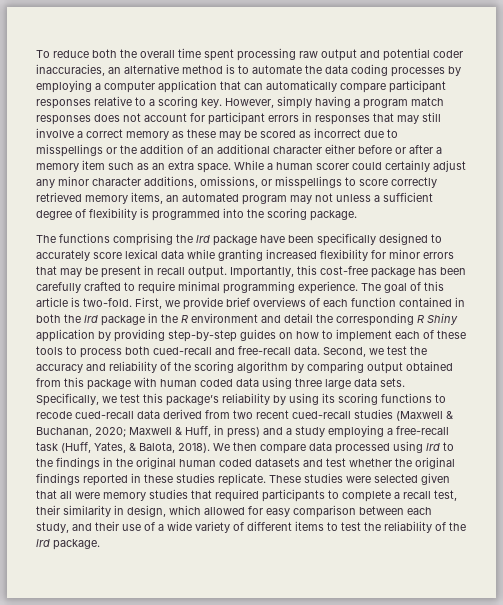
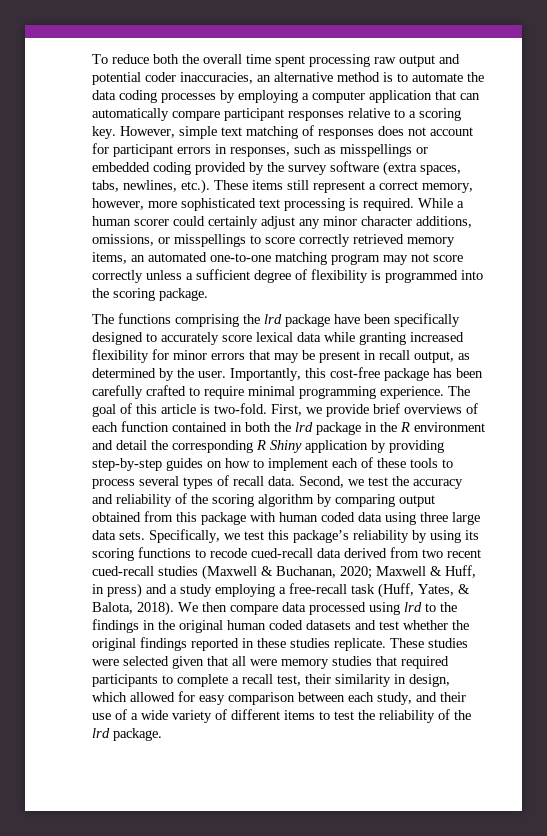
[277,96,444,109] simply having a program match -> [179,125,314,139] simple text matching of
[315,112,441,125] [36,128,398,140] [36,144,442,157] [36,160,231,173] responses that may still involve a correct memory as these may be scored as incorrect due to misspellings or the addition of an additional character either before or after a memory item such as an extra space. -> [230,144,428,157] [92,161,461,176] [92,179,473,194] [92,198,414,211] responses, such as misspellings or embedded coding provided by the survey software (extra spaces, tabs, newlines, etc.). These items still represent a correct memory, however, more sophisticated text processing is required.
(239, 197) none -> [210,252,327,265] one-to-one matching
(333, 197) none -> [433,255,463,262] [92,270,143,283] score correctly
[188,266,227,278] output. -> [414,351,470,363] [92,368,226,381] output, as determined by the user.
[125,346,291,355] both cued-recall and free-recall -> [139,475,264,489] several types of recall

